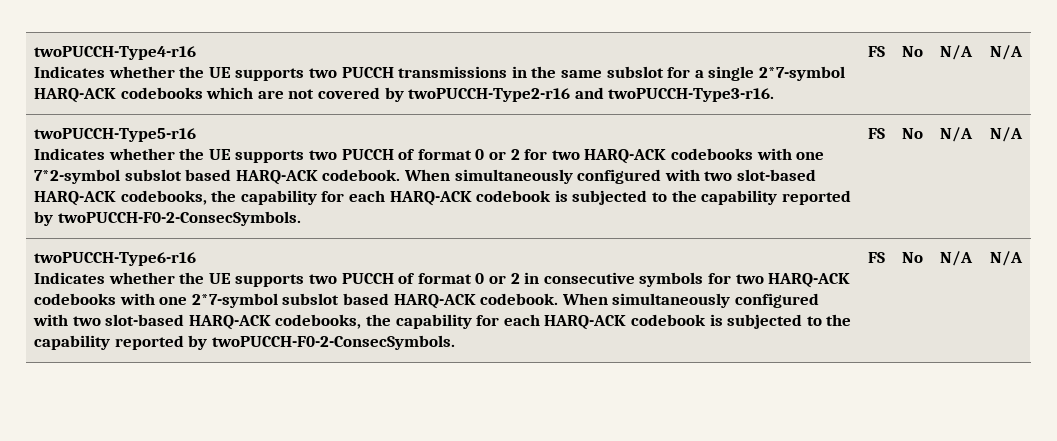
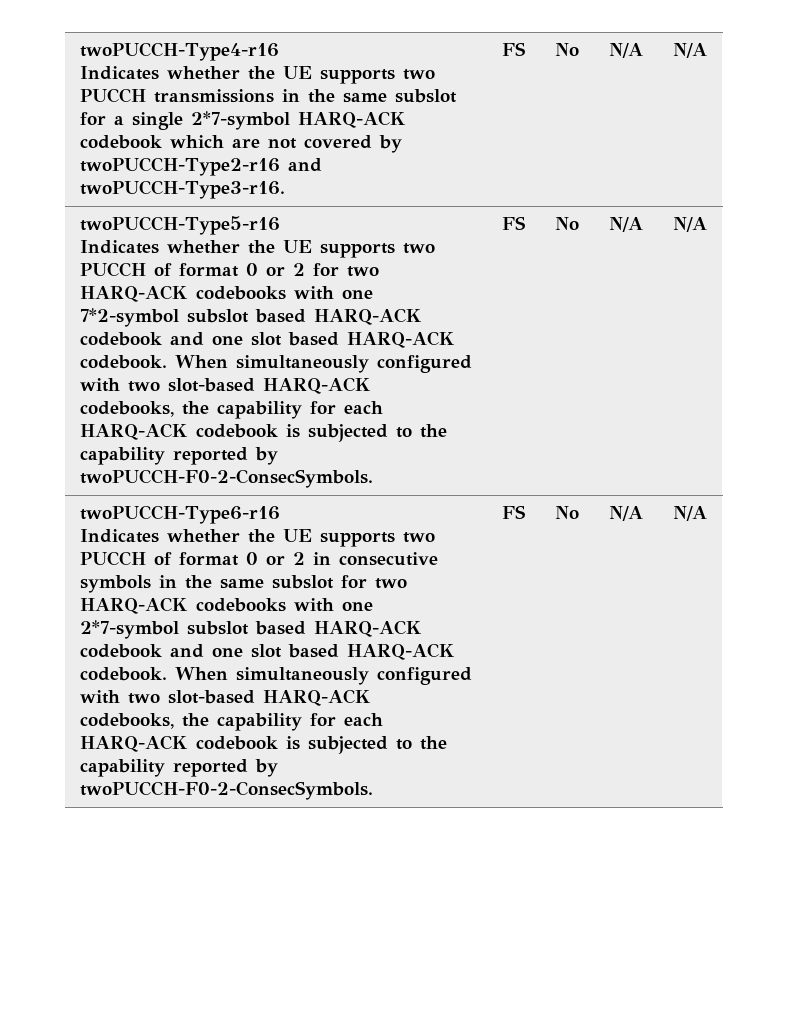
[120,87,203,99] codebooks -> [79,135,162,149] codebook
(318, 177) none -> [79,331,455,348] codebook and one slot based HARQ-ACK
(704, 279) none -> [158,575,334,589] in the same subslot
(476, 301) none -> [79,643,455,660] codebook and one slot based HARQ-ACK

